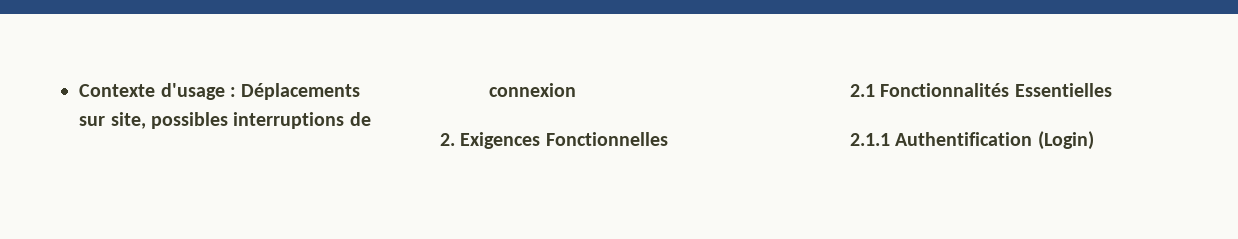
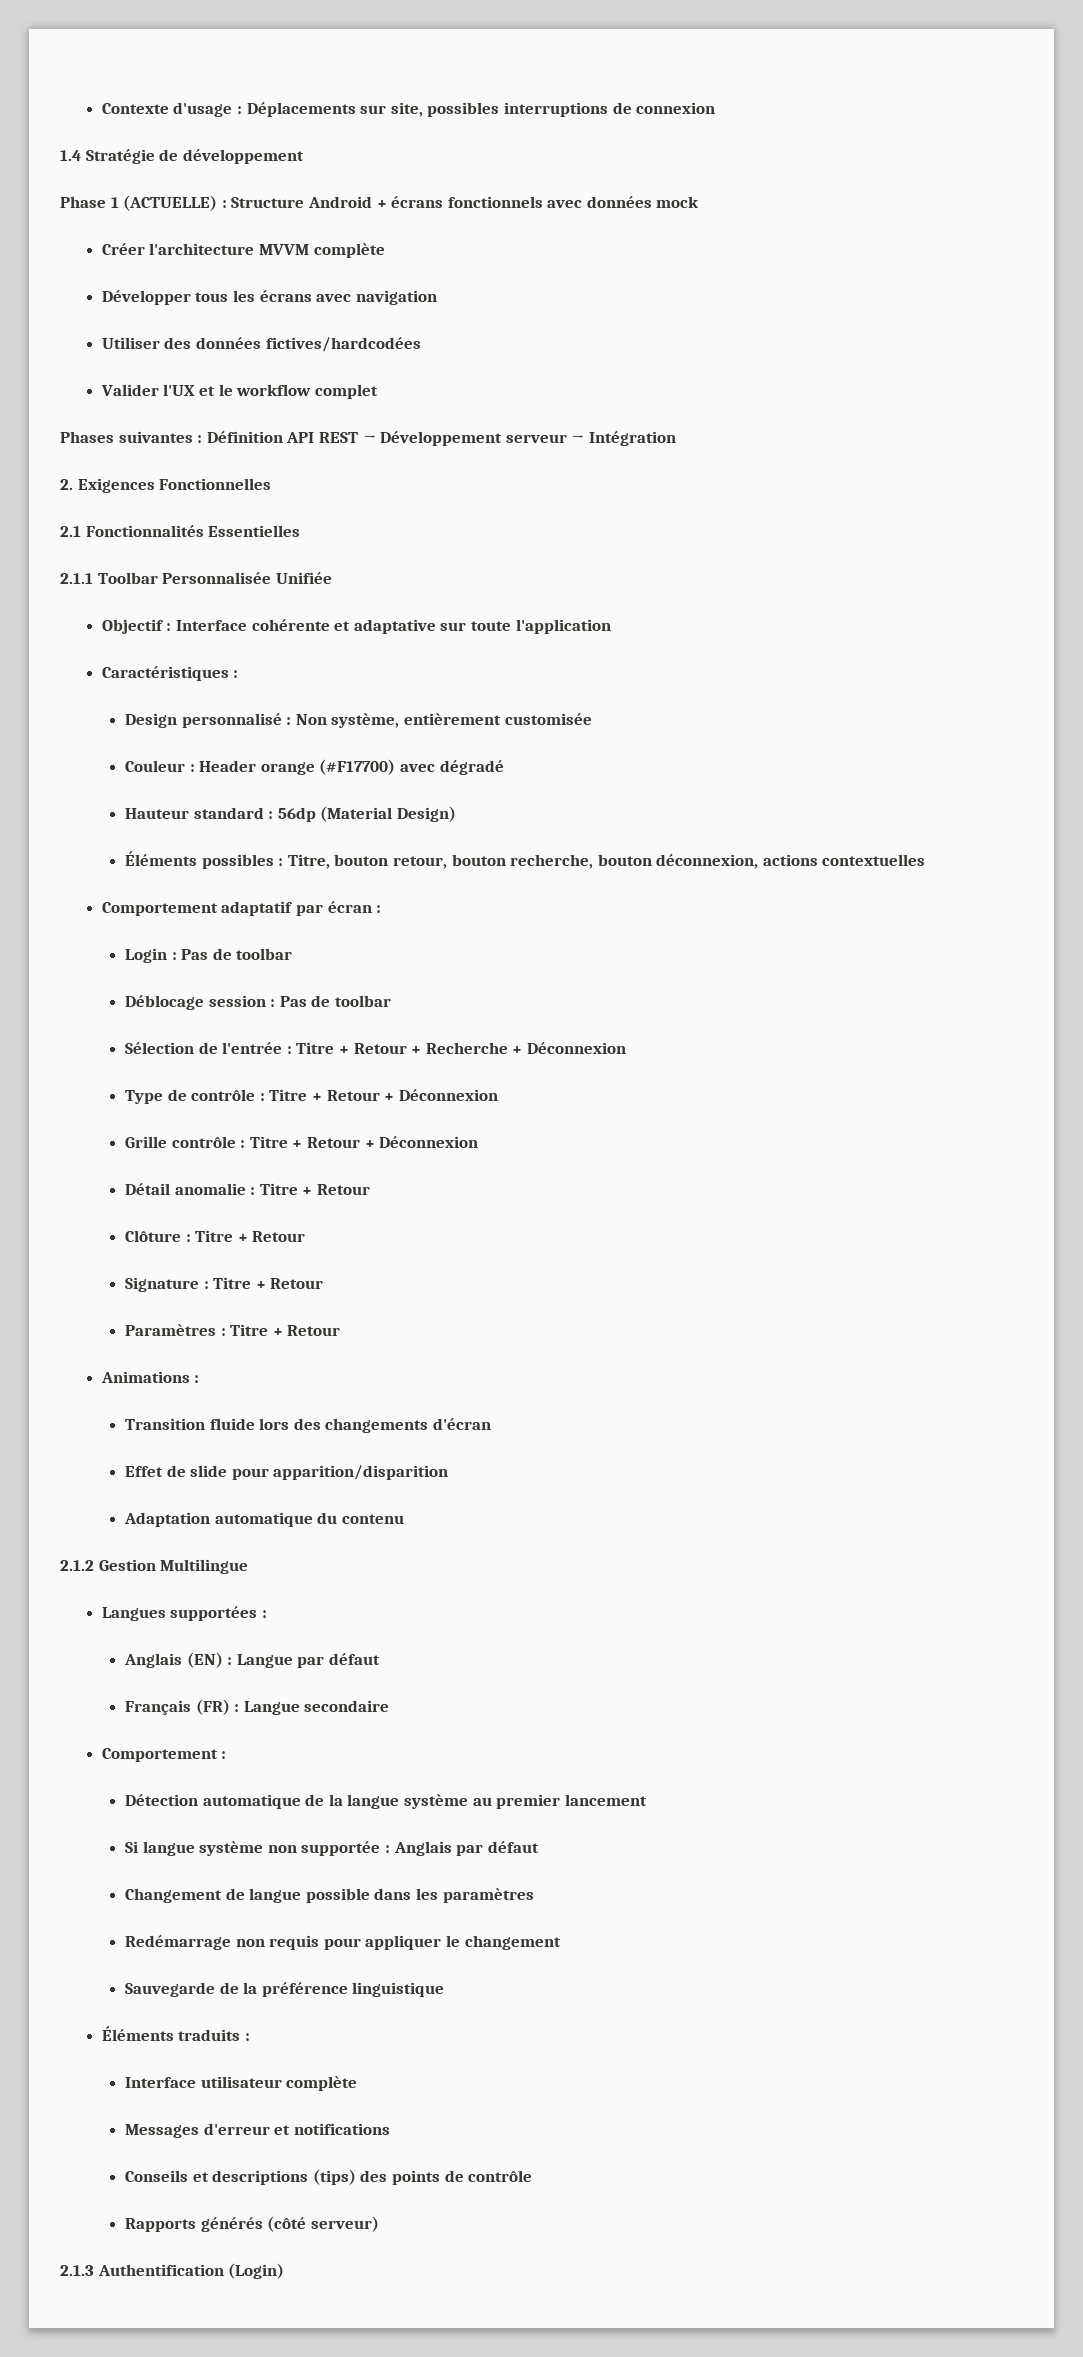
(577, 90) none -> [60,149,304,164] [60,195,700,211] [101,243,385,258] [101,290,437,305] [101,337,421,352] [100,384,378,399] [60,431,676,446] // 1.4 Stratégie de développement // Phase 1 (ACTUELLE) : Structure Android + écrans fonctionnels avec données mock // Créer l'architecture MVVM complète // Développer tous les écrans avec navigation // Utiliser des données fictives/hardcodées // Valider l'UX et le workflow complet // Phases suivantes : Définition API REST → Développement serveur → Intégration
(890, 139) none -> [97,572,332,584] [101,619,611,634] [101,666,239,681] [124,713,592,728] [124,759,504,775] [124,806,456,822] [124,851,926,869] [101,901,382,916] [124,948,293,963] [124,995,391,1010] [124,1042,626,1054] [124,1089,498,1104] [124,1136,479,1148] [124,1183,370,1195] [124,1230,306,1242] [124,1277,324,1292] [124,1324,341,1336] [100,1371,200,1383] [124,1418,491,1433] [124,1465,449,1480] [123,1512,404,1527] [60,1559,249,1574] [101,1606,268,1621] [123,1652,380,1668] [124,1699,390,1715] [101,1748,227,1762] [124,1794,647,1809] [124,1841,539,1856] [124,1888,534,1903] [124,1935,561,1950] [124,1982,445,1997] [101,2026,251,2041] [124,2076,358,2091] [124,2123,390,2138] [124,2169,533,2185] [124,2216,379,2232] [60,2265,94,2276] Toolbar Personnalisée Unifiée // Objectif : Interface cohérente et adaptative sur toute l'application // Caractéristiques : // Design personnalisé : Non système, entièrement customisée // Couleur : Header orange (#F17700) avec dégradé // Hauteur standard : 56dp (Material Design) // Éléments possibles : Titre, bouton retour, bouton recherche, bouton déconnexion, actions contextuelles // Comportement adaptatif par écran : // Login : Pas de toolbar // Déblocage session : Pas de toolbar // Sélection de l'entrée : Titre + Retour + Recherche + Déconnexion // Type de contrôle : Titre + Retour + Déconnexion // Grille contrôle : Titre + Retour + Déconnexion // Détail anomalie : Titre + Retour // Clôture : Titre + Retour // Signature : Titre + Retour // Paramètres : Titre + Retour // Animations : // Transition fluide lors des changements d'écran // Effet de slide pour apparition/disparition // Adaptation automatique du contenu // 2.1.2 Gestion Multilingue // Langues supportées : // Anglais (EN) : Langue par défaut // Français (FR) : Langue secondaire // Comportement : // Détection automatique de la langue système au premier lancement // Si langue système non supportée : Anglais par défaut // Changement de langue possible dans les paramètres // Redémarrage non requis pour appliquer le changement // Sauvegarde de la préférence linguistique // Éléments traduits : // Interface utilisateur complète // Messages d'erreur et notifications // Conseils et descriptions (tips) des points de contrôle // Rapports générés (côté serveur) // 2.1.3

